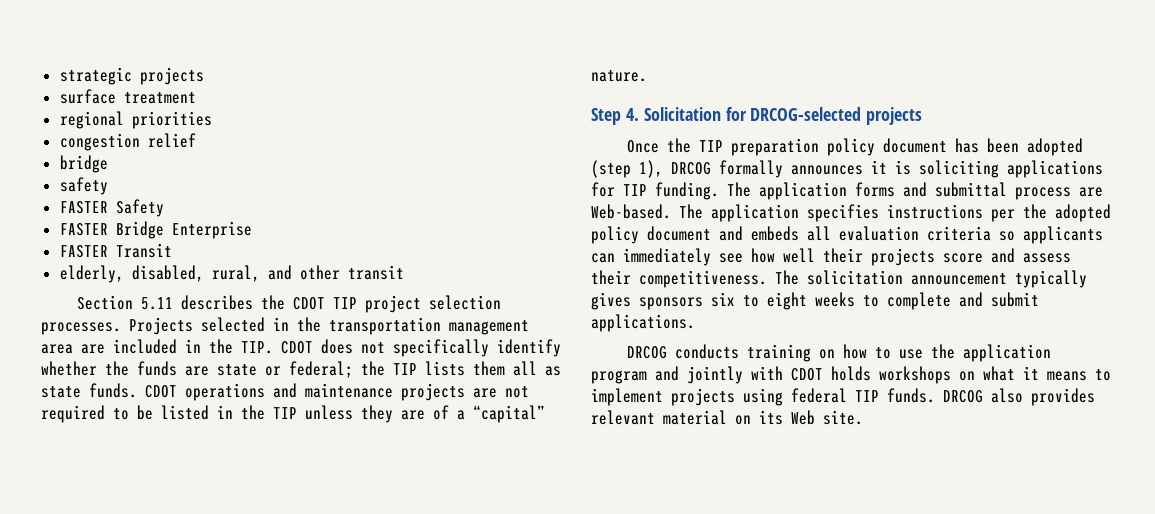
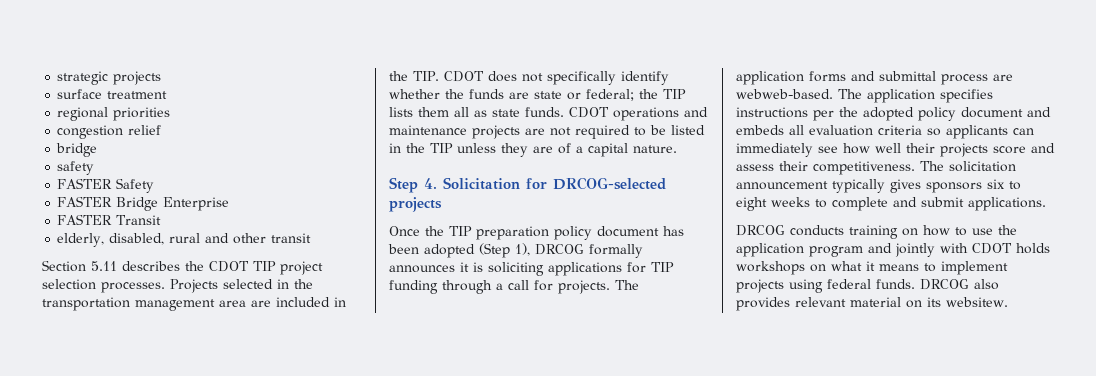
[211,265,260,282] rural, -> [169,233,201,243] rural
[473,405,545,423] “capital” -> [588,143,628,157] capital
[591,160,631,178] (step -> [479,243,510,258] (Step
[655,182,719,200] funding. -> [389,280,610,294] funding through a call for projects.
[591,204,671,219] Web-based. -> [736,89,833,99] webweb-based.
[855,390,879,402] TIP -> (871, 284) none
[791,410,863,425] Web site. -> [946,297,1008,307] websitew.

